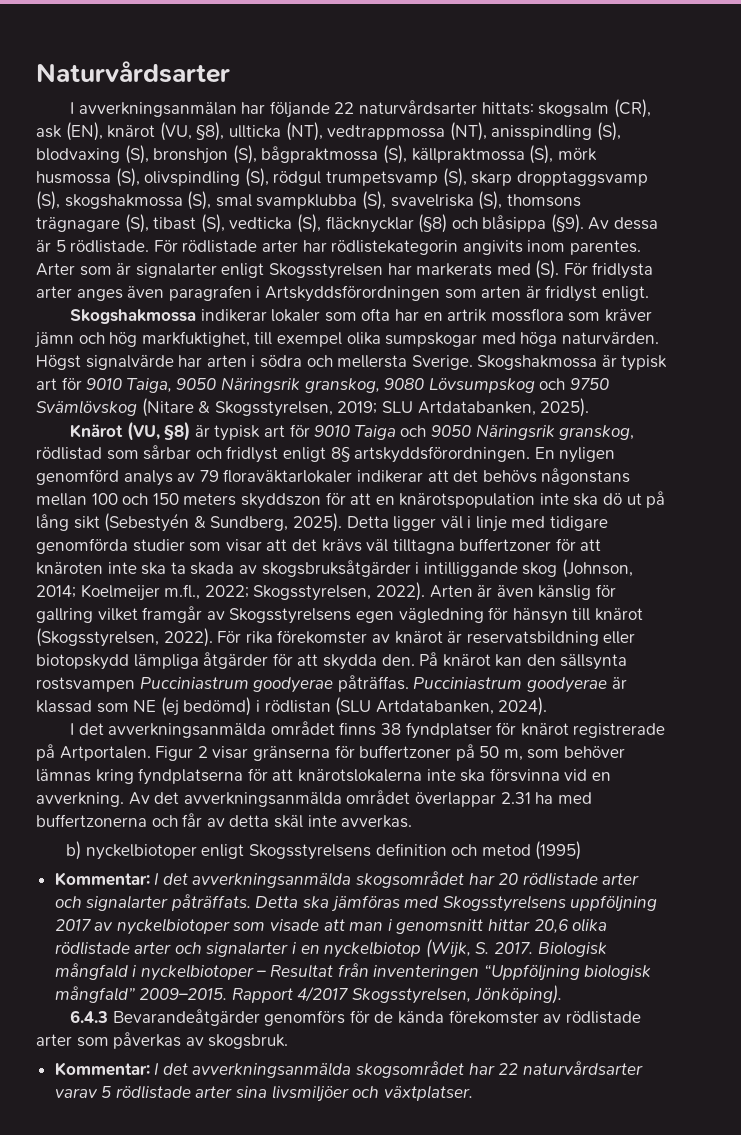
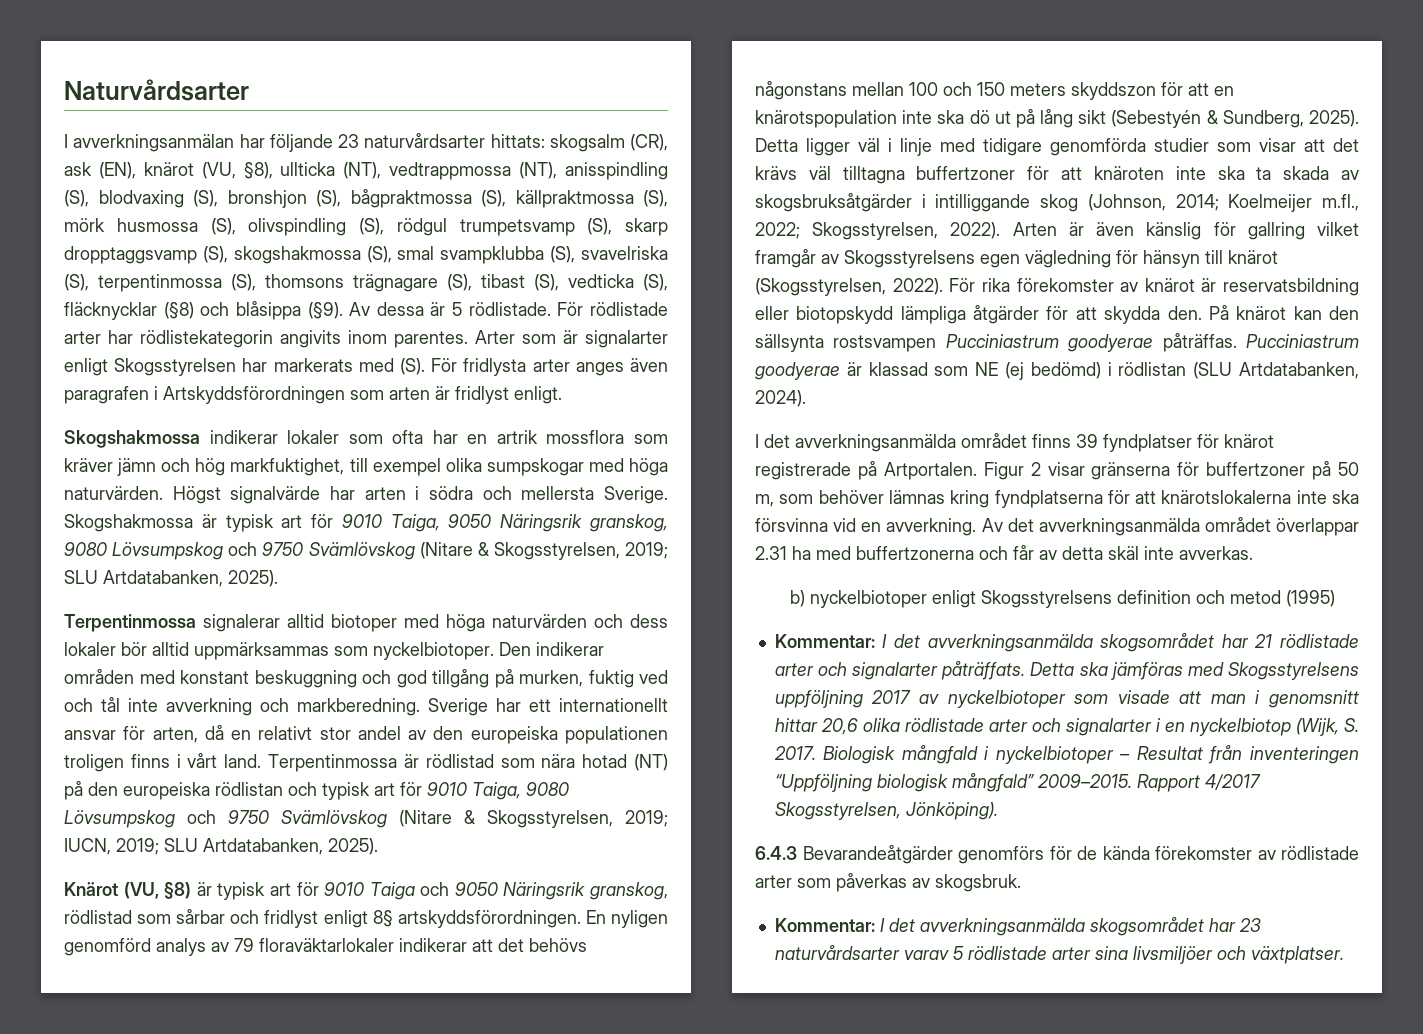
[334,102,355,114] 22 -> [338,134,359,148] 23
(503, 200) none -> [98,274,256,292] terpentinmossa (S),
(590, 407) none -> [64,614,668,632] [64,642,604,660] [64,669,668,688] [64,697,668,716] [64,725,668,744] [64,753,668,772] [64,781,570,800] [64,810,668,828] [64,838,378,855] // Terpentinmossa signalerar alltid biotoper med höga naturvärden och dess lokaler bör alltid uppmärksammas som nyckelbiotoper. Den indikerar områden med konstant beskuggning och god tillgång på murken, fuktig ved och tål inte avverkning och markberedning. Sverige har ett internationellt ansvar för arten, då en relativt stor andel av den europeiska populationen troligen finns i vårt land. Terpentinmossa är rödlistad som nära hotad (NT) på den europeiska rödlistan och typisk art för 9010 Taiga, 9080 Lövsumpskog och 9750 Svämlövskog (Nitare & Skogsstyrelsen, 2019; IUCN, 2019; SLU Artdatabanken, 2025).
[381,723,402,735] 38 -> [1076,434,1098,448] 39
[498,873,519,885] 20 -> [1254,634,1273,648] 21
[498,1063,519,1075] 22 -> [1238,918,1261,932] 23

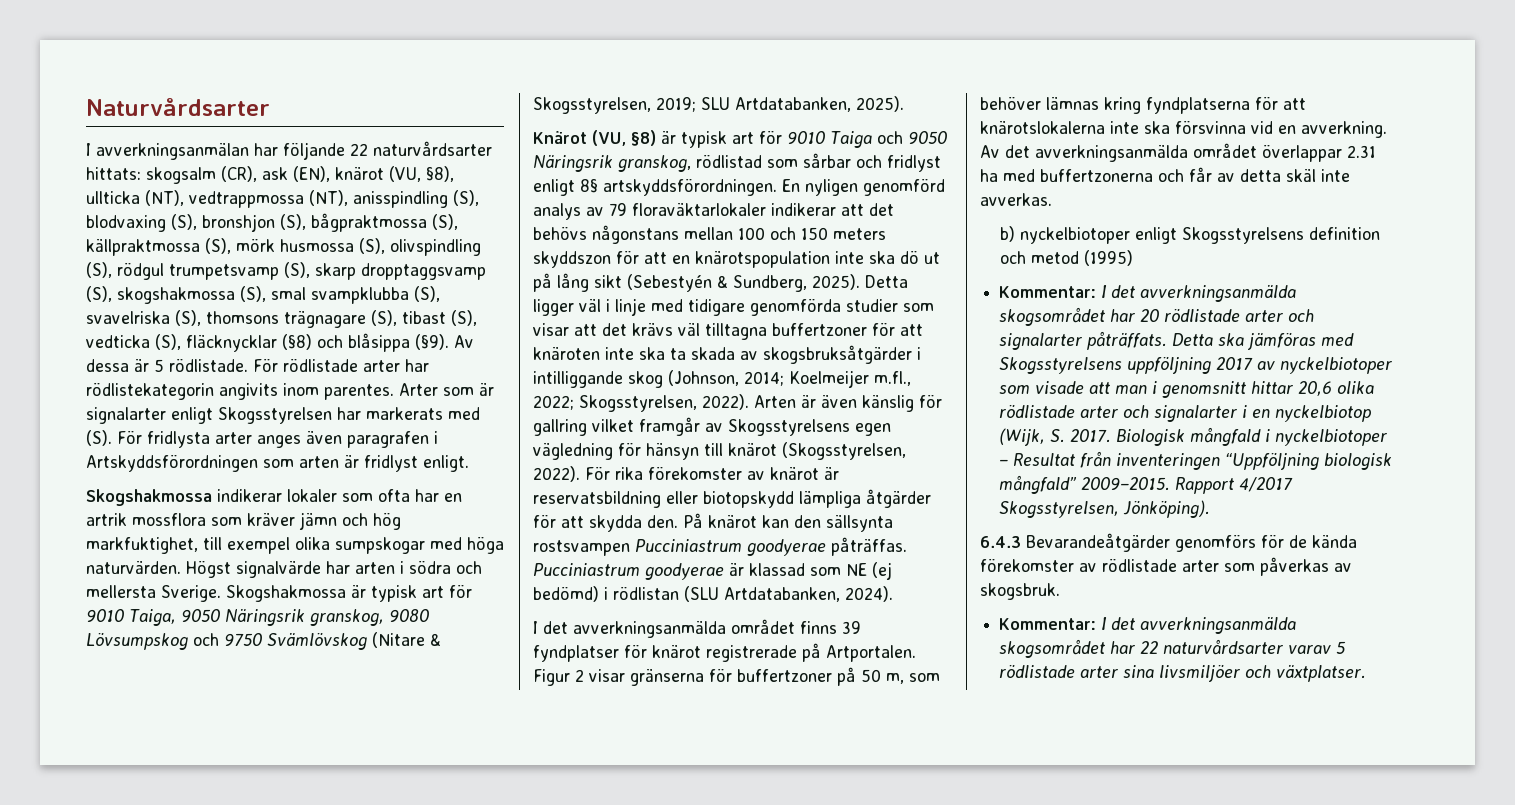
[338,134,359,148] 23 -> [350,143,368,156] 22
[98,274,256,292] terpentinmossa (S), -> (201, 318) none
[64,614,668,632] [64,642,604,660] [64,669,668,688] [64,697,668,716] [64,725,668,744] [64,753,668,772] [64,781,570,800] [64,810,668,828] [64,838,378,855] // Terpentinmossa signalerar alltid biotoper med höga naturvärden och dess lokaler bör alltid uppmärksammas som nyckelbiotoper. Den indikerar områden med konstant beskuggning och god tillgång på murken, fuktig ved och tål inte avverkning och markberedning. Sverige har ett internationellt ansvar för arten, då en relativt stor andel av den europeiska populationen troligen finns i vårt land. Terpentinmossa är rödlistad som nära hotad (NT) på den europeiska rödlistan och typisk art för 9010 Taiga, 9080 Lövsumpskog och 9750 Svämlövskog (Nitare & Skogsstyrelsen, 2019; IUCN, 2019; SLU Artdatabanken, 2025). -> (904, 104) none
[1254,634,1273,648] 21 -> [1140,309,1160,322] 20
[1238,918,1261,932] 23 -> [1140,641,1159,654] 22

